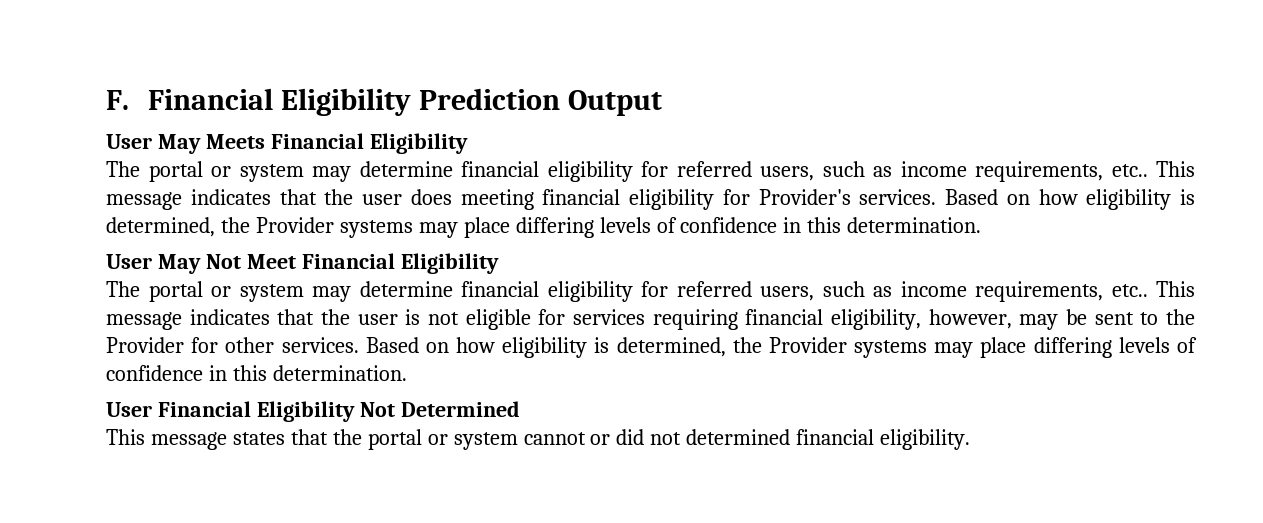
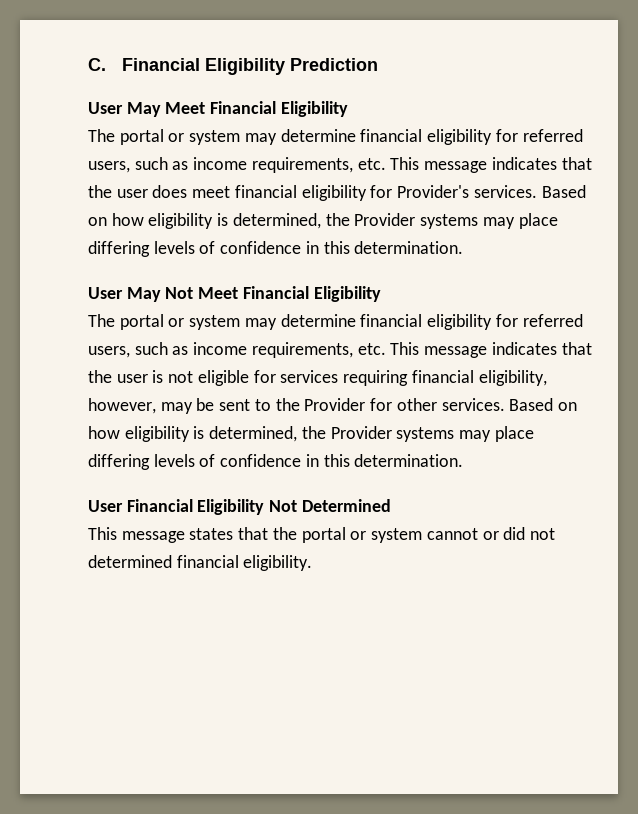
[106,90,129,110] F. -> [88,58,106,71] C.
[567,90,662,116] [106,134,265,154] Output // User May Meets -> [88,102,206,117] // User May Meet
[1111,164,1148,177] etc.. -> [357,158,386,170] etc.
[460,189,534,210] meeting -> [192,186,231,198] meet
[1111,284,1148,297] etc.. -> [357,343,386,355] etc.

